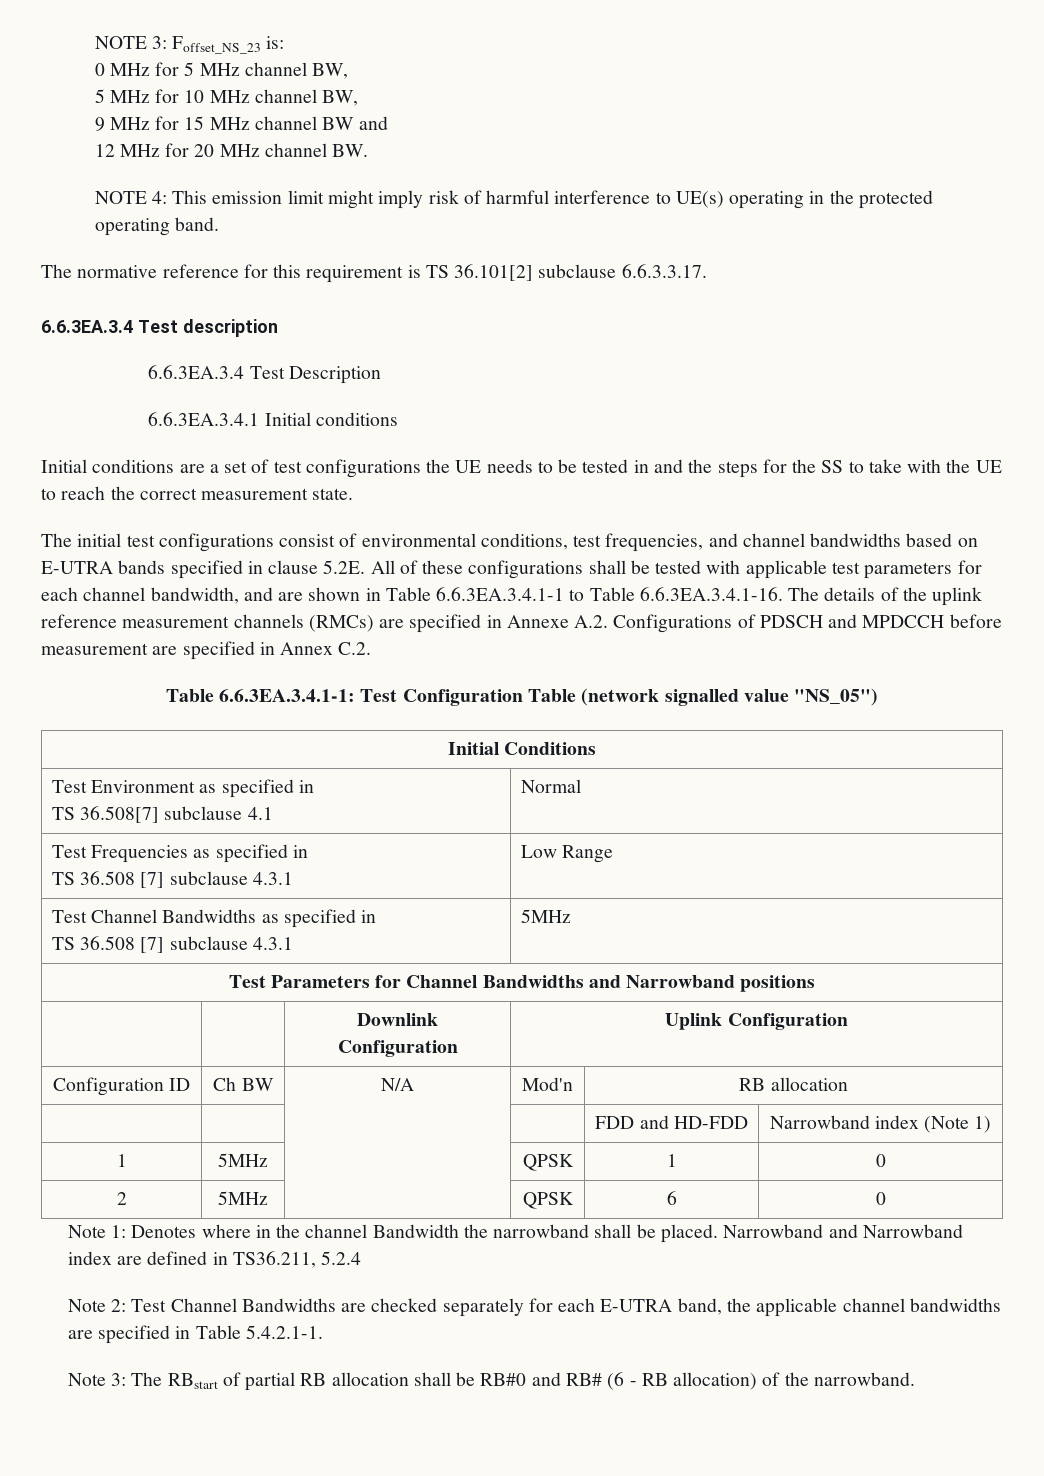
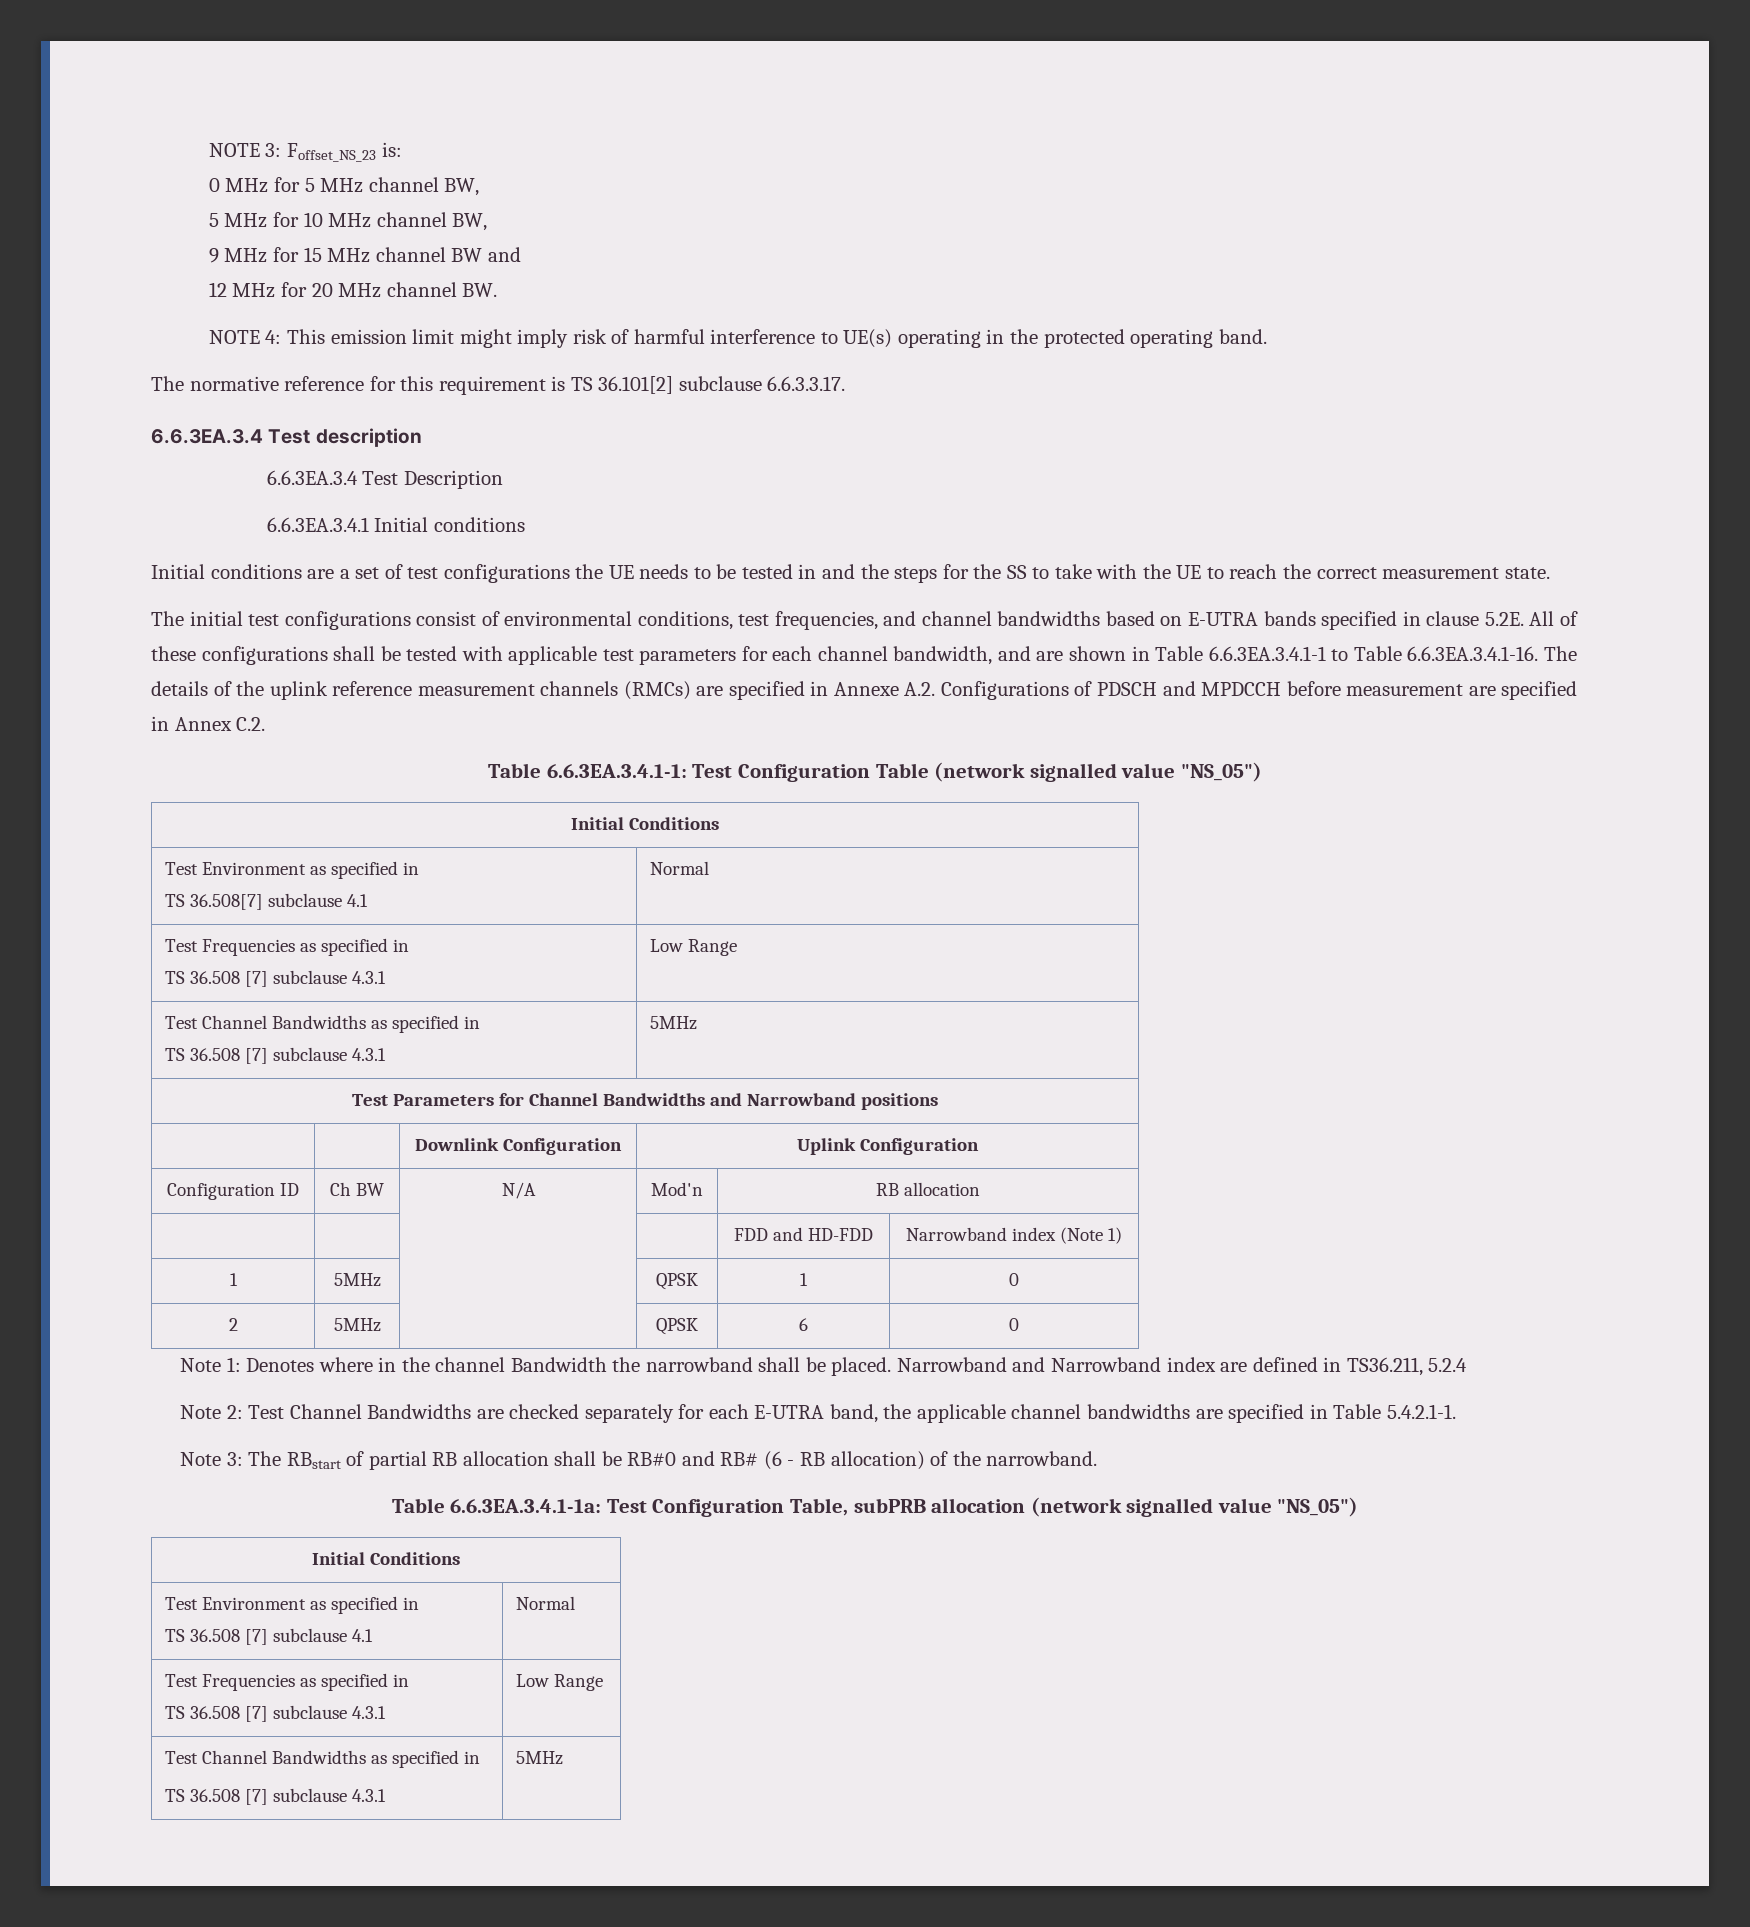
(915, 1379) none -> [391,1497,1359,1517] [312,1552,460,1565] [165,1596,420,1614] [165,1628,374,1645] [516,1596,576,1610] [165,1673,410,1691] [165,1705,387,1722] [516,1674,604,1691] [165,1750,481,1768] [165,1788,387,1805] [516,1751,564,1765] // Table 6.6.3EA.3.4.1-1a: Test Configuration Table, subPRB allocation (network signalled value "NS_05") // Initial Conditions // Test Environment as specified in // TS 36.508 [7] subclause 4.1 | Normal // Test Frequencies as specified in // TS 36.508 [7] subclause 4.3.1 | Low Range // Test Channel Bandwidths as specified in // TS 36.508 [7] subclause 4.3.1 | 5MHz

